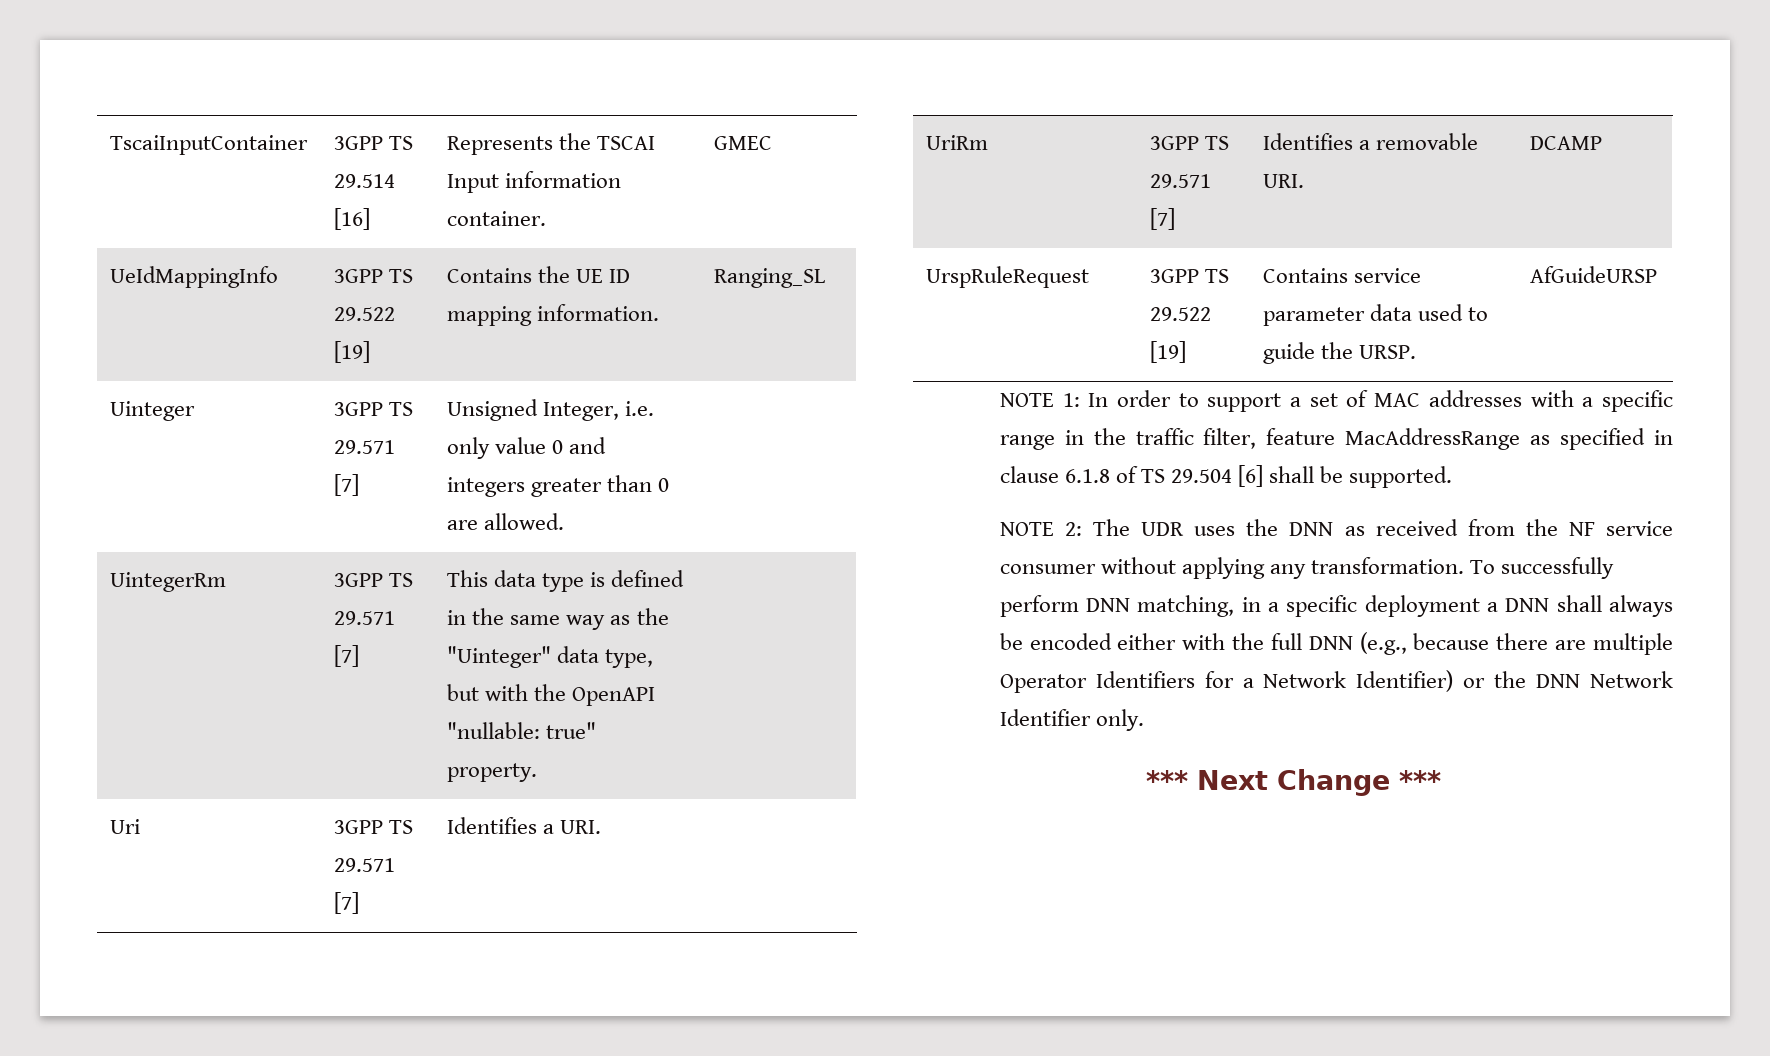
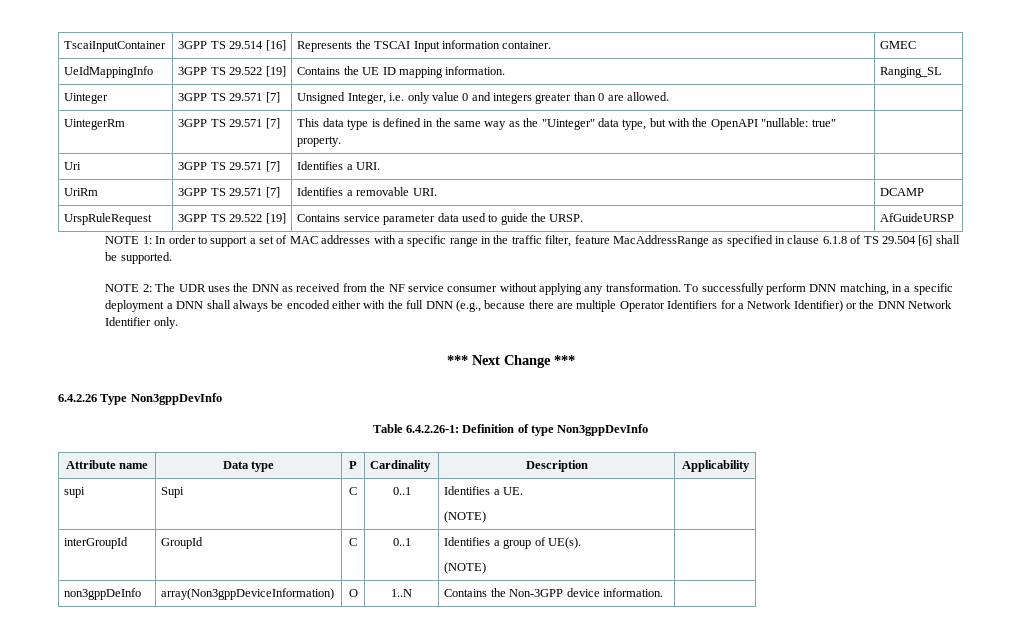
(1441, 780) none -> [58,393,222,405] [372,424,649,436] [65,460,149,469] [222,461,275,472] [349,461,357,469] [370,460,432,472] [525,460,588,472] [681,460,750,472] [64,487,86,498] [161,487,185,498] [349,487,357,495] [392,487,411,495] [444,486,524,495] [444,511,487,523] [64,537,129,549] [161,537,204,549] [349,538,357,546] [392,538,411,546] [444,537,581,549] [444,562,487,574] [64,588,142,600] [161,588,335,600] [348,589,358,597] [391,589,412,597] [444,588,663,597] // 6.4.2.26 Type Non3gppDevInfo // Table 6.4.2.26-1: Definition of type Non3gppDevInfo // Attribute name | Data type | P | Cardinality | Description | Applicability // supi | Supi | C | 0..1 | Identifies a UE. // (NOTE) | // interGroupId | GroupId | C | 0..1 | Identifies a group of UE(s). // (NOTE) | // non3gppDeInfo | array(Non3gppDeviceInformation) | O | 1..N | Contains the Non-3GPP device information. |

